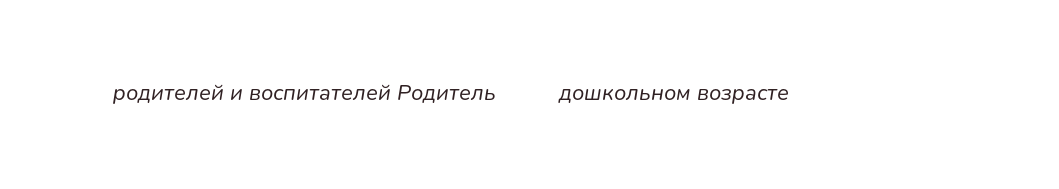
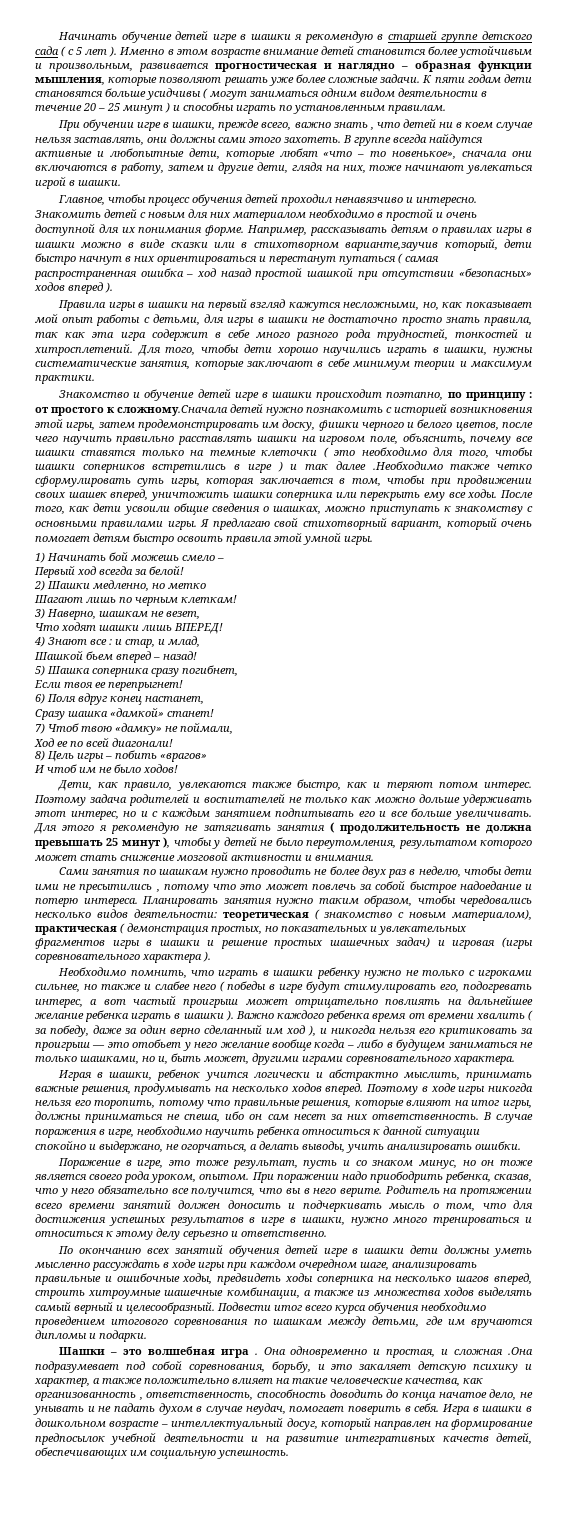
[113,84,789,104] родителей и воспитателей Родитель дошкольном возрасте -> [58,30,533,43] [35,45,532,58] [35,60,532,72] [35,74,532,86] [35,88,487,100] [35,102,446,114] [58,118,533,131] [35,133,483,146] [35,148,533,160] [35,162,533,174] [35,176,121,189] [58,193,478,206] [35,208,477,221] [35,223,532,236] [35,238,532,251] [35,253,439,265] [34,267,532,280] [34,282,113,294] [58,298,532,311] [35,313,532,326] [35,328,532,341] [34,343,533,356] [35,358,532,370] [35,375,95,384] [59,388,532,401] [35,403,533,416] [35,418,533,431] [35,433,533,445] [35,447,533,459] [35,461,532,473] [35,475,533,487] [35,489,533,501] [35,503,533,515] [35,517,533,530] [35,532,373,545] [35,551,224,563] [34,565,184,578] [34,580,206,592] [34,595,237,606] [34,608,200,620] [35,622,223,634] [34,636,200,648] [34,650,197,663] [35,665,238,677] [34,680,183,691] [35,693,204,705] [35,707,214,720] [35,722,233,735] [34,737,173,747] [35,750,207,762] [34,764,178,773] [58,779,532,791] [34,793,532,806] [35,808,532,820] [34,822,533,834] [35,836,532,849] [35,851,374,861] [59,866,532,878] [35,880,532,893] [35,895,532,907] [35,909,532,921] [35,923,467,935] [35,937,533,949] [35,951,211,963] [58,967,532,979] [35,981,532,993] [35,995,533,1008] [35,1010,533,1022] [35,1024,533,1037] [35,1039,533,1051] [35,1053,515,1065] [58,1069,532,1081] [35,1083,534,1095] [35,1100,532,1109] [35,1111,533,1123] [35,1125,480,1138] [35,1140,521,1153] [58,1158,533,1169] [35,1171,532,1183] [35,1185,532,1197] [35,1199,533,1212] [35,1214,533,1226] [35,1228,327,1240] [58,1244,533,1257] [35,1259,477,1271] [35,1273,532,1285] [35,1287,532,1299] [35,1301,486,1314] [35,1316,533,1328] [35,1330,147,1342] [59,1346,533,1358] [35,1360,532,1373] [34,1378,483,1387] [35,1389,534,1401] [33,1403,533,1415] [35,1417,533,1430] [35,1432,532,1445] [35,1447,289,1459] Начинать обучение детей игре в шашки я рекомендую в старшей группе детского сада ( с 5 лет ). Именно в этом возрасте внимание детей становится более устойчивым и произвольным, развивается прогностическая и наглядно – образная функции мышления, которые позволяют решать уже более сложные задачи. К пяти годам дети становятся больше усидчивы ( могут заниматься одним видом деятельности в течение 20 – 25 минут ) и способны играть по установленным правилам. // При обучении игре в шашки, прежде всего, важно знать , что детей ни в коем случае нельзя заставлять, они должны сами этого захотеть. В группе всегда найдутся активные и любопытные дети, которые любят «что – то новенькое», сначала они включаются в работу, затем и другие дети, глядя на них, тоже начинают увлекаться игрой в шашки. // Главное, чтобы процесс обучения детей проходил ненавязчиво и интересно. Знакомить детей с новым для них материалом необходимо в простой и очень доступной для их понимания форме. Например, рассказывать детям о правилах игры в шашки можно в виде сказки или в стихотворном варианте,заучив который, дети быстро начнут в них ориентироваться и перестанут путаться ( самая распространенная ошибка – ход назад простой шашкой при отсутствии «безопасных» ходов вперед ). // Правила игры в шашки на первый взгляд кажутся несложными, но, как показывает мой опыт работы с детьми, для игры в шашки не достаточно просто знать правила, так как эта игра содержит в себе много разного рода трудностей, тонкостей и хитросплетений. Для того, чтобы дети хорошо научились играть в шашки, нужны систематические занятия, которые заключают в себе минимум теории и максимум практики. // Знакомство и обучение детей игре в шашки происходит поэтапно, по принципу : от простого к сложному.Сначала детей нужно познакомить с историей возникновения этой игры, затем продемонстрировать им доску, фишки черного и белого цветов, после чего научить правильно расставлять шашки на игровом поле, объяснить, почему все шашки ставятся только на темные клеточки ( это необходимо для того, чтобы шашки соперников встретились в игре ) и так далее .Необходимо также четко сформулировать суть игры, которая заключается в том, чтобы при продвижении своих шашек вперед, уничтожить шашки соперника или перекрыть ему все ходы. После того, как дети усвоили общие сведения о шашках, можно приступать к знакомству с основными правилами игры. Я предлагаю свой стихотворный вариант, который очень помогает детям быстро освоить правила этой умной игры. // 1) Начинать бой можешь смело – // Первый ход всегда за белой! // 2) Шашки медленно, но метко // Шагают лишь по черным клеткам! // 3) Наверно, шашкам не везет, // Что ходят шашки лишь ВПЕРЕД! // 4) Знают все : и стар, и млад, // Шашкой бьем вперед – назад! // 5) Шашка соперника сразу погибнет, // Если твоя ее перепрыгнет! // 6) Поля вдруг конец настанет, // Сразу шашка «дамкой» станет! // 7) Чтоб твою «дамку» не поймали, // Ход ее по всей диагонали! // 8) Цель игры – побить «врагов» // И чтоб им не было ходов! // Дети, как правило, увлекаются также быстро, как и теряют потом интерес. Поэтому задача родителей и воспитателей не только как можно дольше удерживать этот интерес, но и с каждым занятием подпитывать его и все больше увеличивать. Для этого я рекомендую не затягивать занятия ( продолжительность не должна превышать 25 минут ), чтобы у детей не было переутомления, результатом которого может стать снижение мозговой активности и внимания. // Сами занятия по шашкам нужно проводить не более двух раз в неделю, чтобы дети ими не пресытились , потому что это может повлечь за собой быстрое надоедание и потерю интереса. Планировать занятия нужно таким образом, чтобы чередовались несколько видов деятельности: теоретическая ( знакомство с новым материалом), практическая ( демонстрация простых, но показательных и увлекательных фрагментов игры в шашки и решение простых шашечных задач) и игровая (игры соревновательного характера ). // Необходимо помнить, что играть в шашки ребенку нужно не только с игроками сильнее, но также и слабее него ( победы в игре будут стимулировать его, подогревать интерес, а вот частый проигрыш может отрицательно повлиять на дальнейшее желание ребенка играть в шашки ). Важно каждого ребенка время от времени хвалить ( за победу, даже за один верно сделанный им ход ), и никогда нельзя его критиковать за проигрыш — это отобьет у него желание вообще когда – либо в будущем заниматься не только шашками, но и, быть может, другими играми соревновательного характера. // Играя в шашки, ребенок учится логически и абстрактно мыслить, принимать важные решения, продумывать на несколько ходов вперед. Поэтому в ходе игры никогда нельзя его торопить, потому что правильные решения, которые влияют на итог игры, должны приниматься не спеша, ибо он сам несет за них ответственность. В случае поражения в игре, необходимо научить ребенка относиться к данной ситуации спокойно и выдержано, не огорчаться, а делать выводы, учить анализировать ошибки. // Поражение в игре, это тоже результат, пусть и со знаком минус, но он тоже является своего рода уроком, опытом. При поражении надо приободрить ребенка, сказав, что у него обязательно все получится, что вы в него верите. Родитель на протяжении всего времени занятий должен доносить и подчеркивать мысль о том, что для достижения успешных результатов в игре в шашки, нужно много тренироваться и относиться к этому делу серьезно и ответственно. // По окончанию всех занятий обучения детей игре в шашки дети должны уметь мысленно рассуждать в ходе игры при каждом очередном шаге, анализировать правильные и ошибочные ходы, предвидеть ходы соперника на несколько шагов вперед, строить хитроумные шашечные комбинации, а также из множества ходов выделять самый верный и целесообразный. Подвести итог всего курса обучения необходимо проведением итогового соревнования по шашкам между детьми, где им вручаются дипломы и подарки. // Шашки – это волшебная игра . Она одновременно и простая, и сложная .Она подразумевает под собой соревнования, борьбу, и это закаляет детскую психику и характер, а также положительно влияет на такие человеческие качества, как организованность , ответственность, способность доводить до конца начатое дело, не унывать и не падать духом в случае неудач, помогает поверить в себя. Игра в шашки в дошкольном возрасте – интеллектуальный досуг, который направлен на формирование предпосылок учебной деятельности и на развитие интегративных качеств детей, обеспечивающих им социальную успешность.

